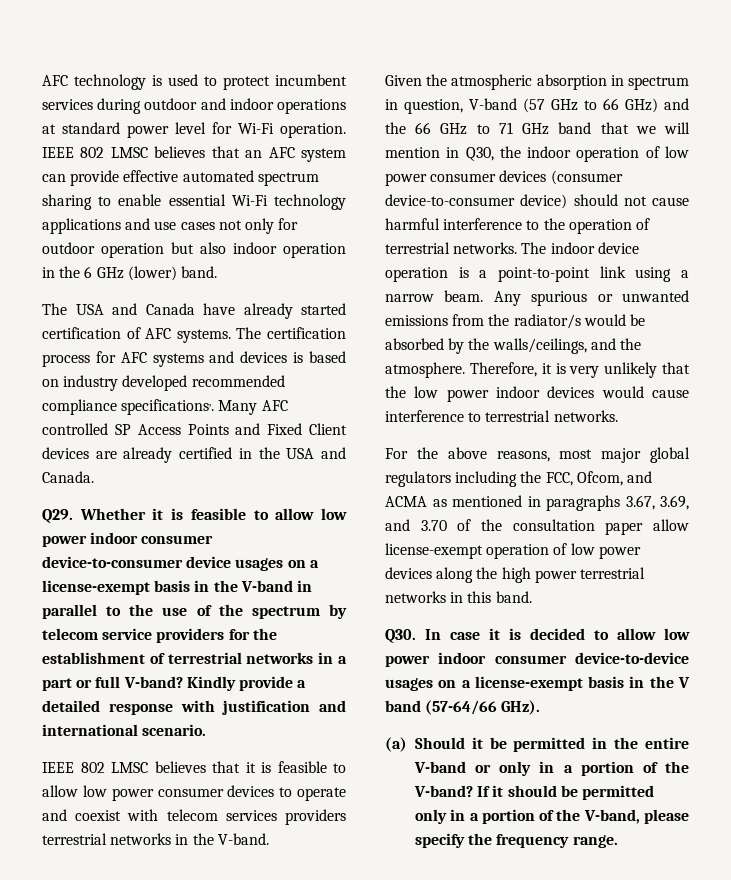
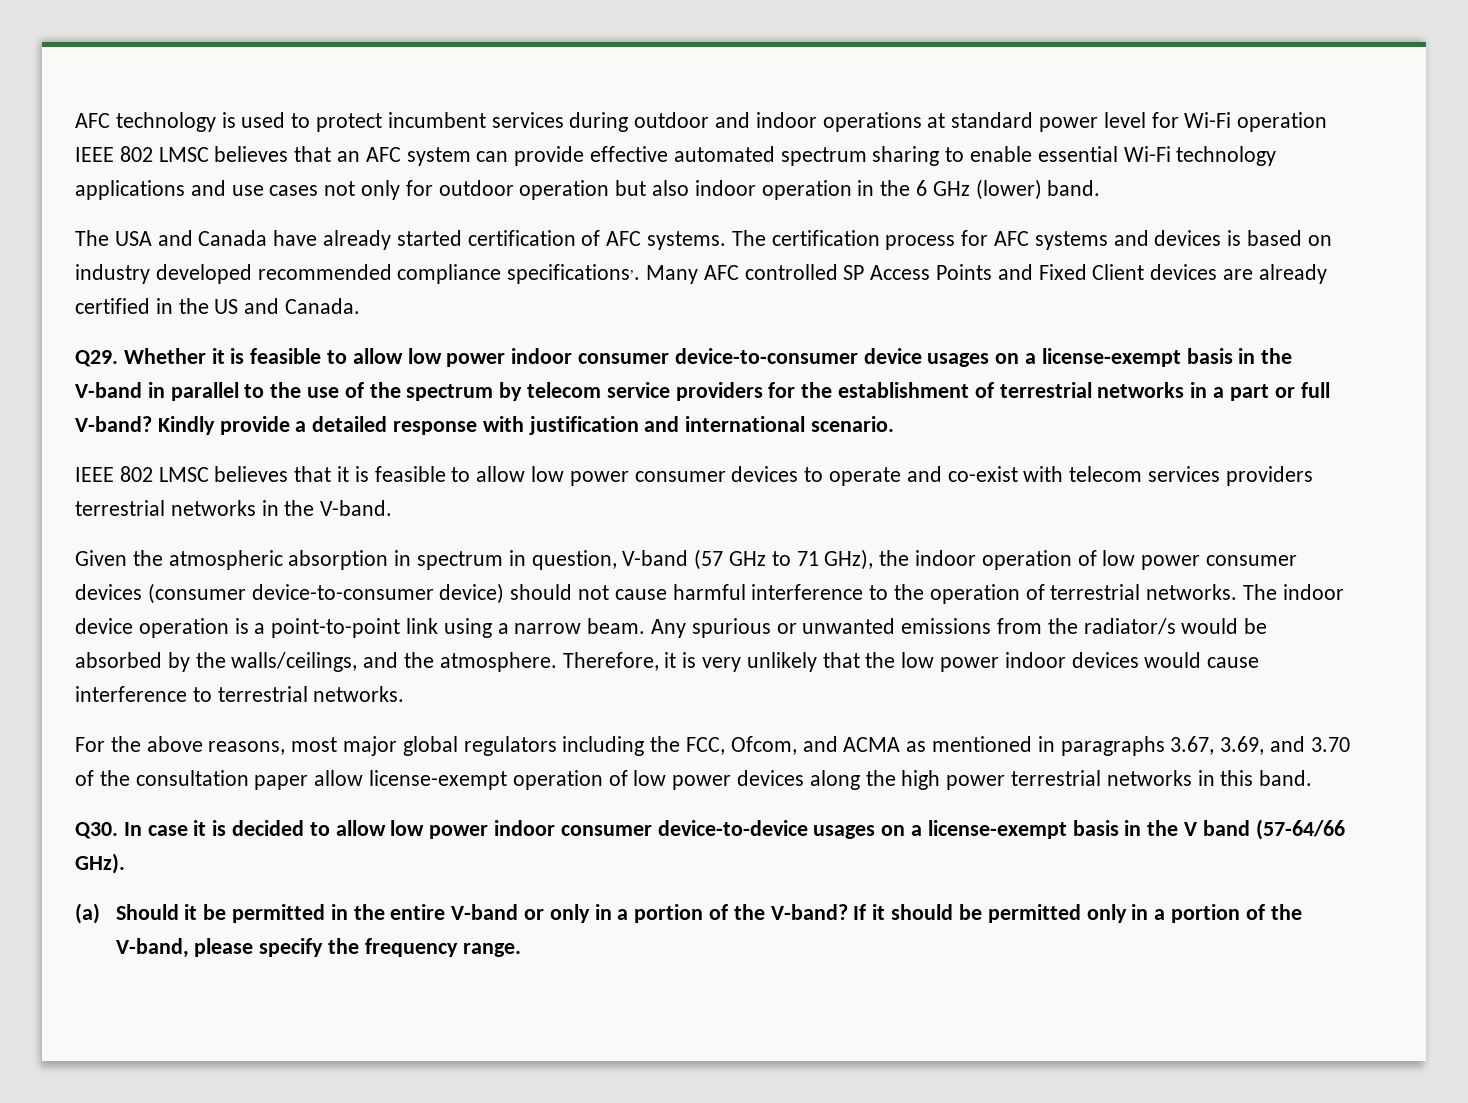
[280,123,346,138] operation. -> [1237,112,1328,132] operation
[286,448,315,459] USA -> [214,299,239,314] US
[75,810,122,821] coexist -> [947,466,1018,482] co-exist
[603,98,689,113] [385,122,690,135] [385,147,494,161] 66 GHz) and the 66 GHz to 71 GHz band that we will mention in Q30, -> [796,549,874,570] 71 GHz),

